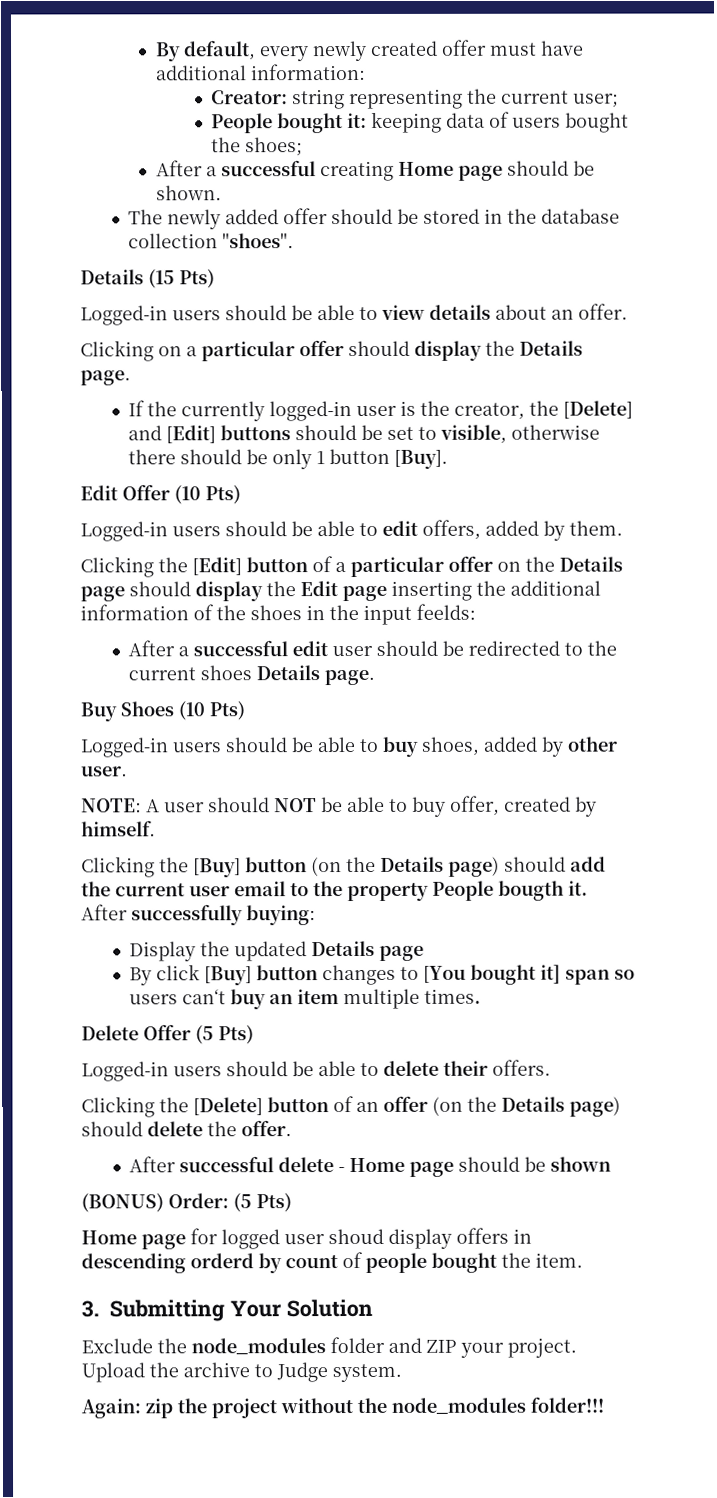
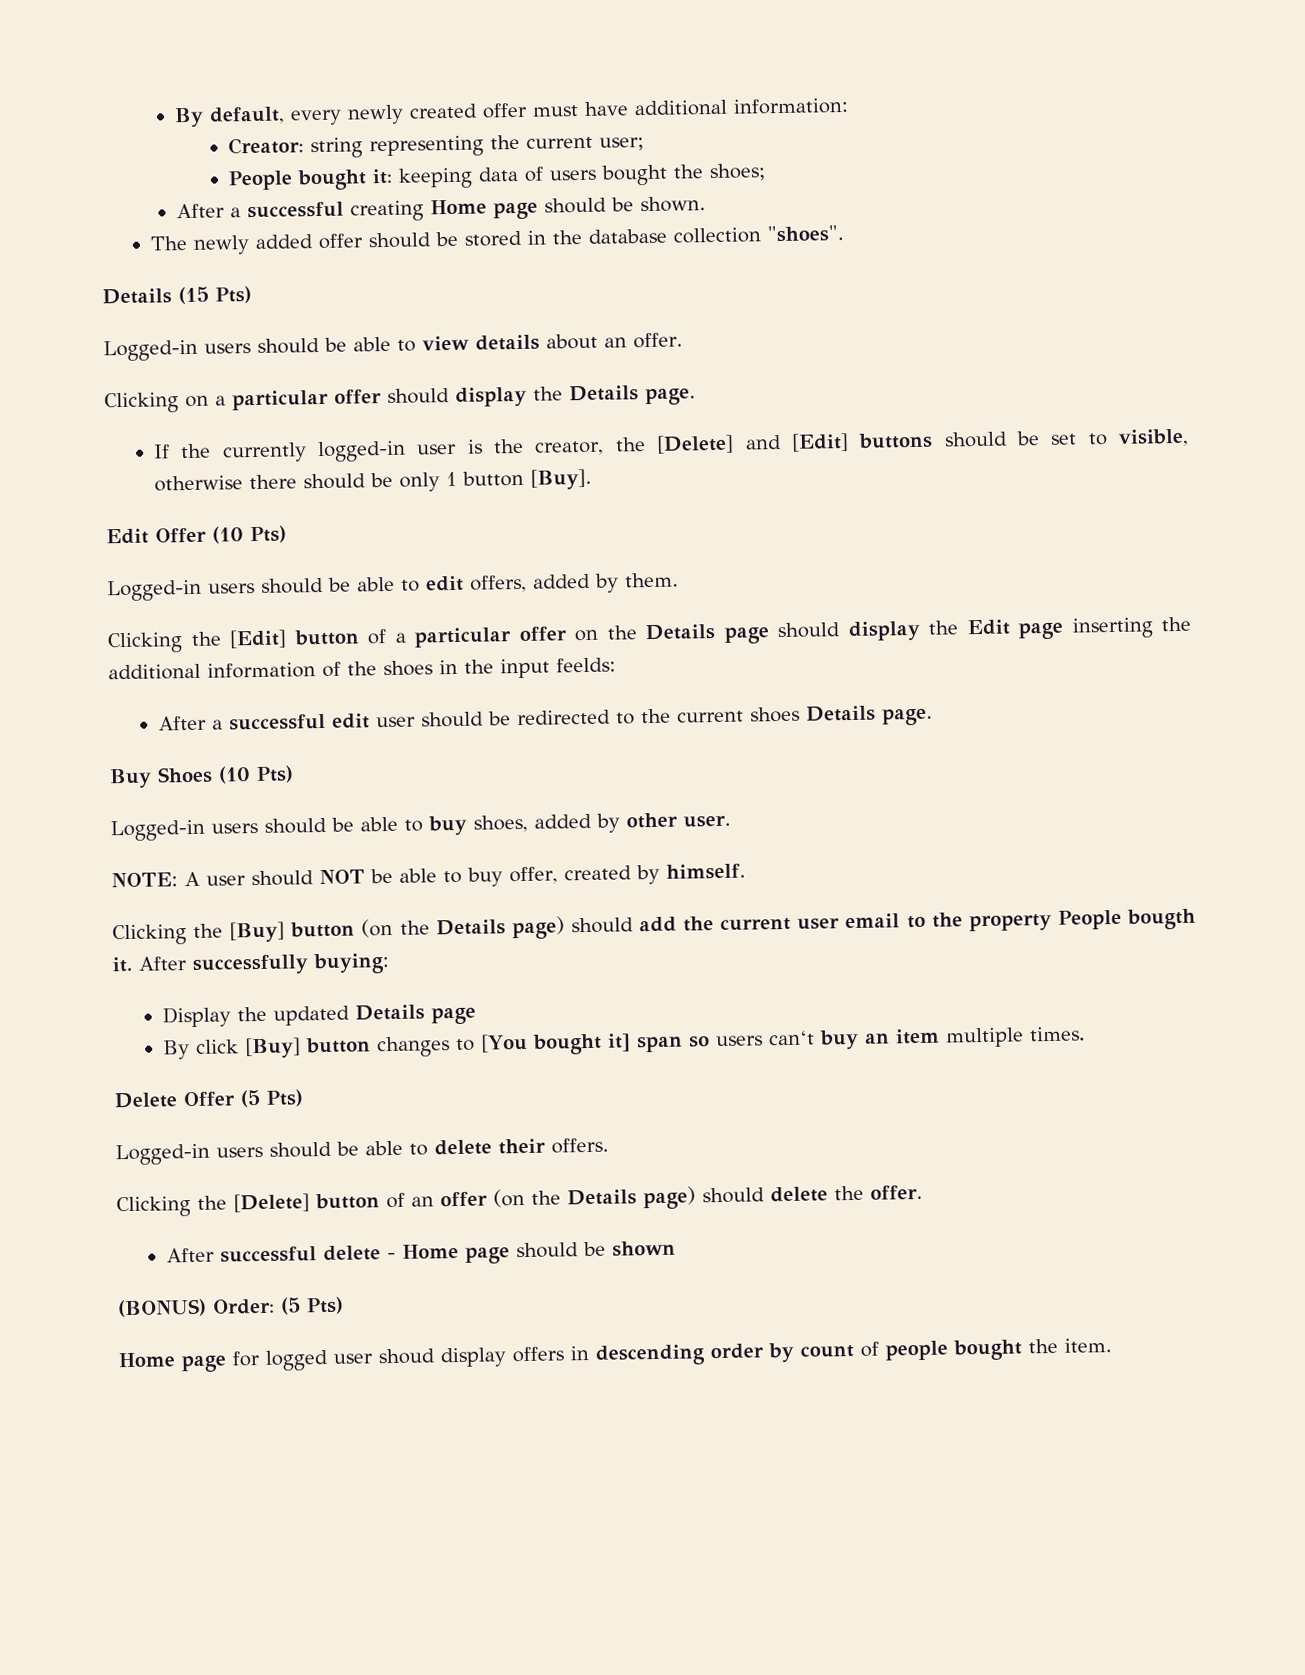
[190,1253,254,1269] orderd -> [710,1343,764,1360] order
[81,1298,373,1322] [81,1336,577,1358] [81,1362,402,1383] [81,1396,604,1419] // 3. Submitting Your Solution // Exclude the node_modules folder and ZIP your project. Upload the archive to Judge system. // Again: zip the project without the node_modules folder!!! -> (1112, 1345) none

